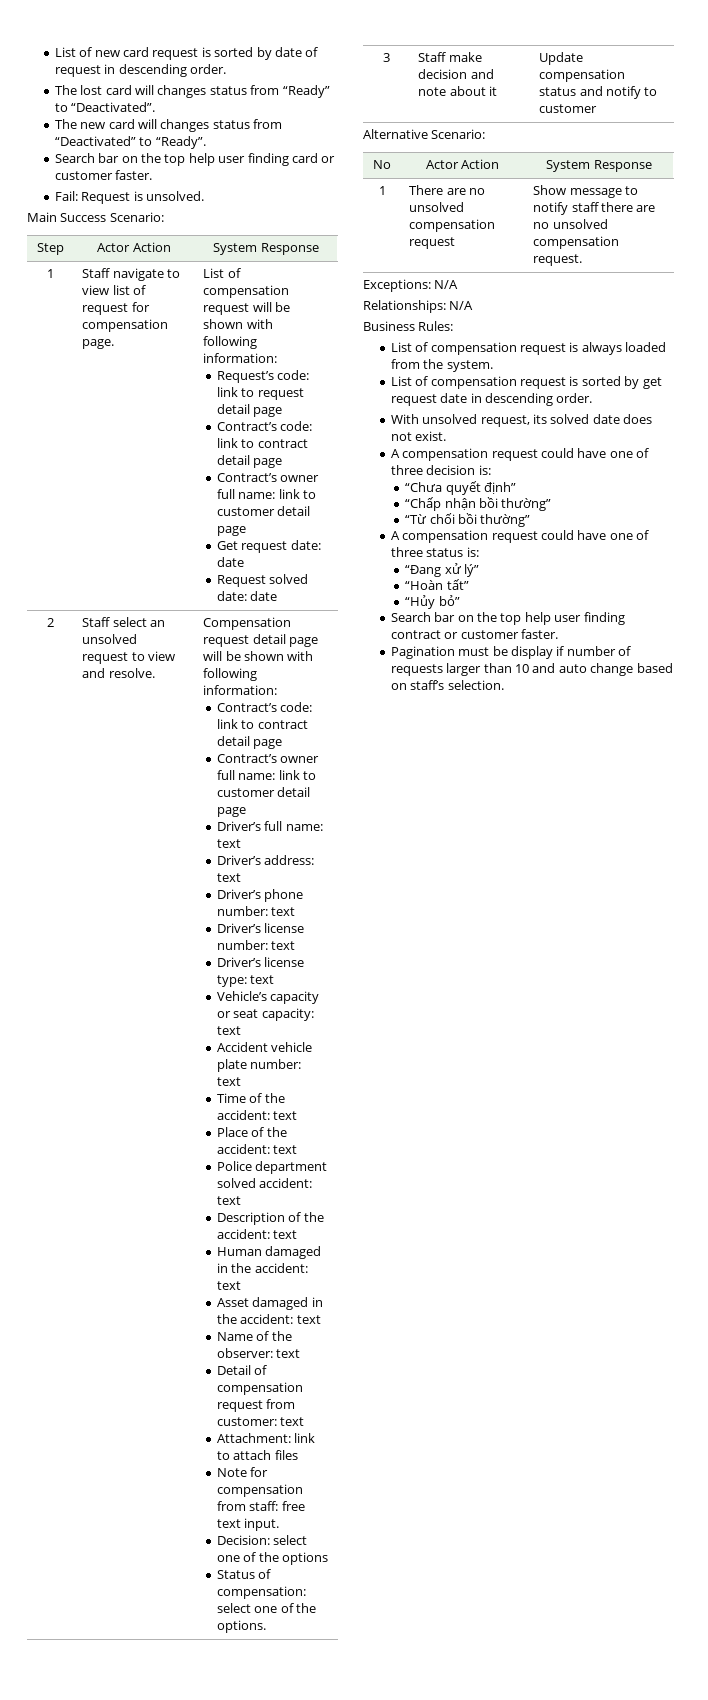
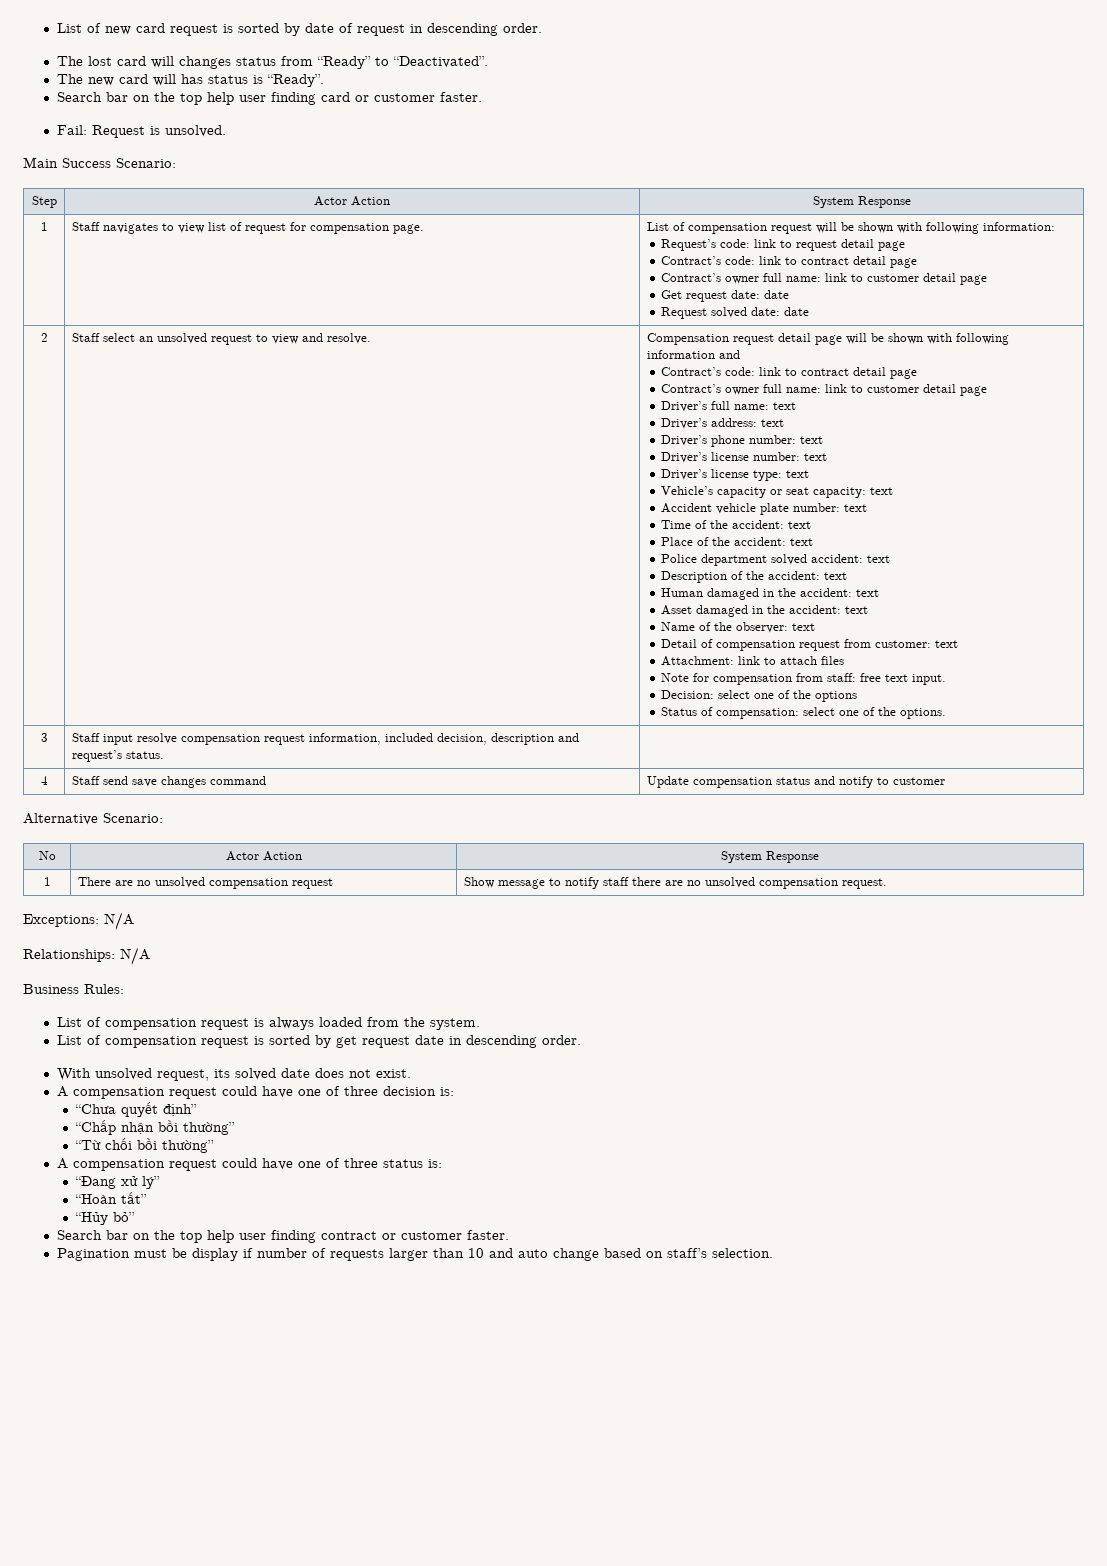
[160,119,283,132] [54,136,153,146] changes status from “Deactivated” to -> [181,74,264,84] has status is
[112,268,164,281] navigate -> [102,223,158,234] navigates
[203,685,278,695] information: -> [646,350,740,359] information and
[448,52,482,62] [418,69,494,79] [418,86,498,96] make decision and note about it -> [102,733,579,745] [71,750,164,762] [40,776,48,785] [71,776,266,788] input resolve compensation request information, included decision, description and request’s status. | // 4 | Staff send save changes command

